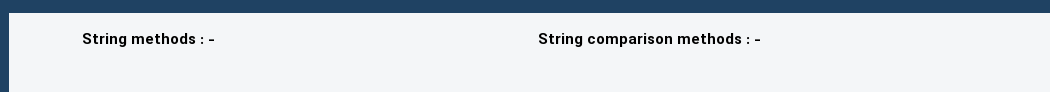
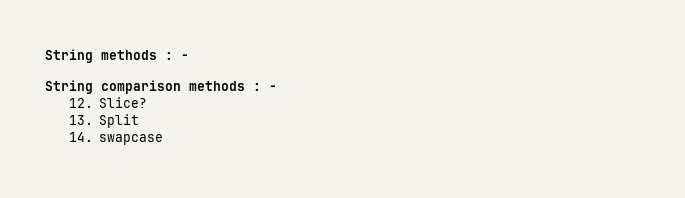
(762, 41) none -> [68,97,148,108] [68,114,140,128] [68,132,164,145] // 12. Slice? // 13. Split // 14. swapcase

